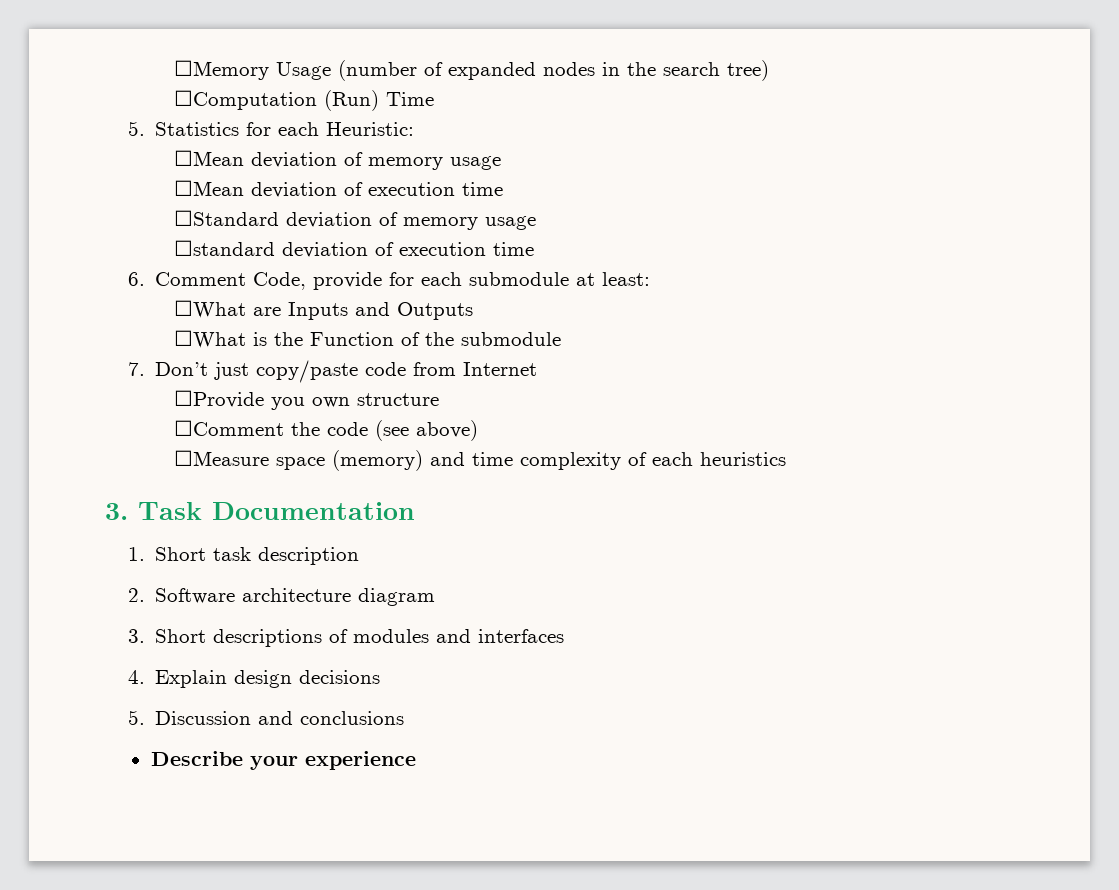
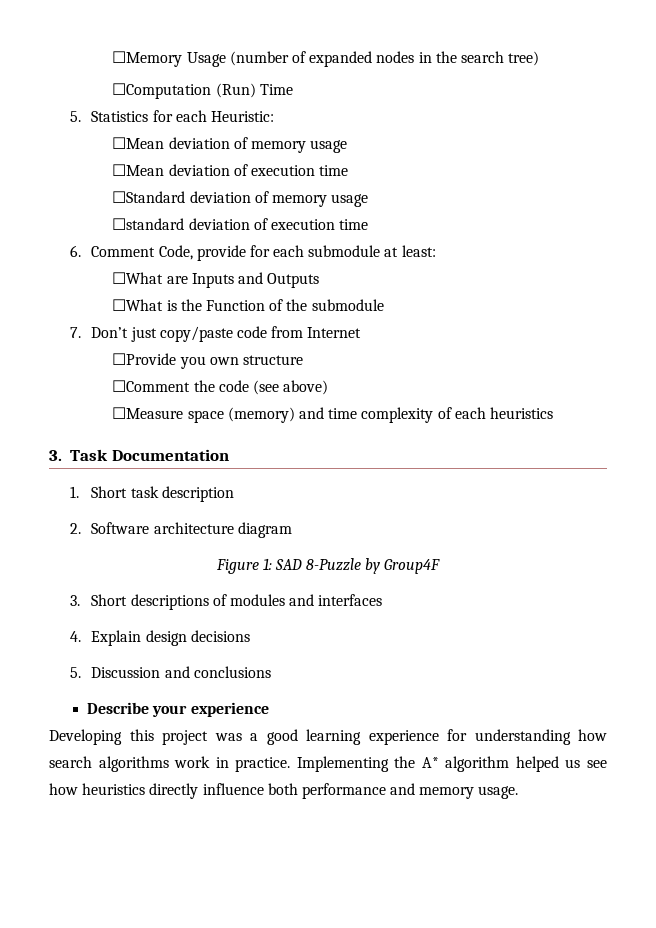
(436, 597) none -> [215,558,441,574] // Figure 1: SAD 8-Puzzle by Group4F
(416, 760) none -> [49,729,607,745] [49,756,607,772] [49,783,519,799] // Developing this project was a good learning experience for understanding how search algorithms work in practice. Implementing the A* algorithm helped us see how heuristics directly influence both performance and memory usage.

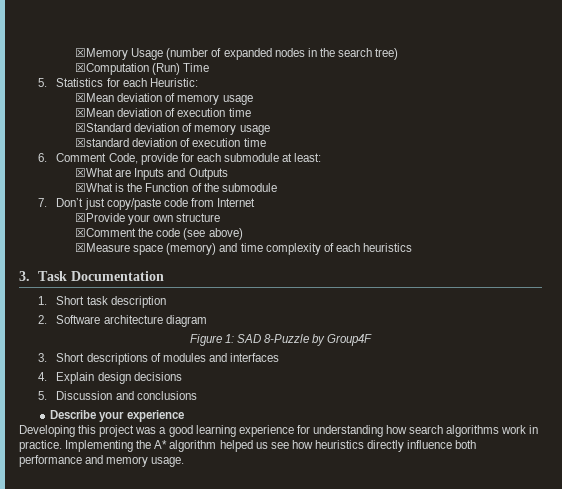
[112,51,183,67] ☐Memory -> [75,48,129,60] ☒Memory
[112,83,212,99] ☐Computation -> [75,63,150,75] ☒Computation
[112,137,348,153] [112,164,349,176] [112,191,369,207] [112,218,185,230] ☐Mean deviation of memory usage // ☐Mean deviation of execution time // ☐Standard deviation of memory usage // ☐standard -> [75,93,253,105] [75,108,251,117] [75,123,270,135] [75,138,130,147] ☒Mean deviation of memory usage // ☒Mean deviation of execution time // ☒Standard deviation of memory usage // ☒standard
[112,272,164,284] ☐What -> [75,168,114,177] ☒What
[112,299,164,311] ☐What -> [75,183,114,192] ☒What
[112,353,206,369] ☐Provide you -> [75,213,151,225] ☒Provide your
[112,380,191,392] ☐Comment -> [75,228,137,237] ☒Comment
[112,407,184,419] ☐Measure -> [75,243,131,252] ☒Measure

